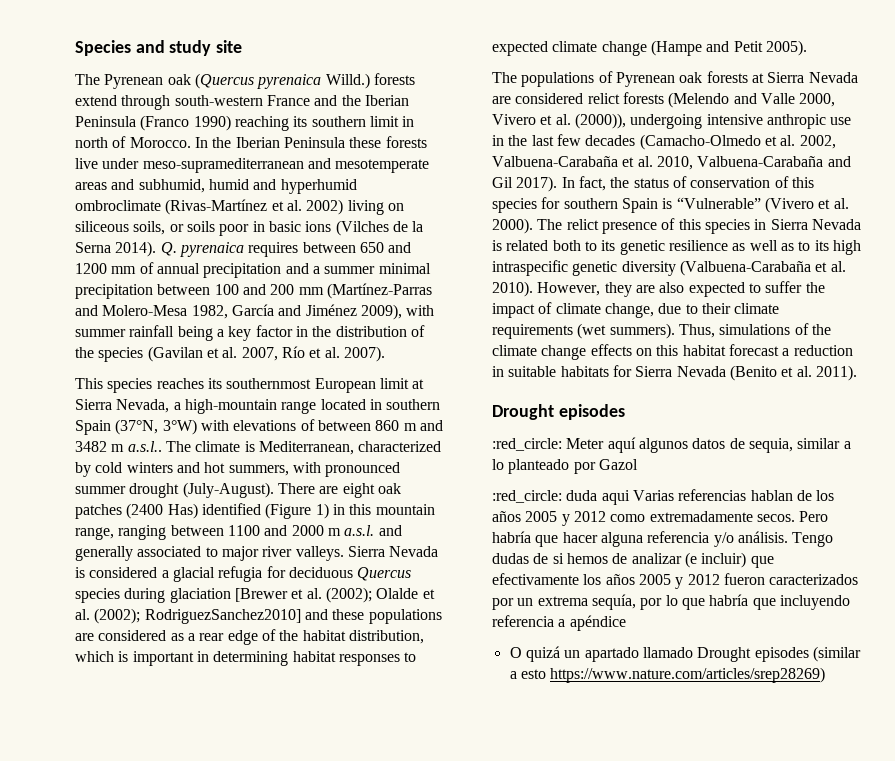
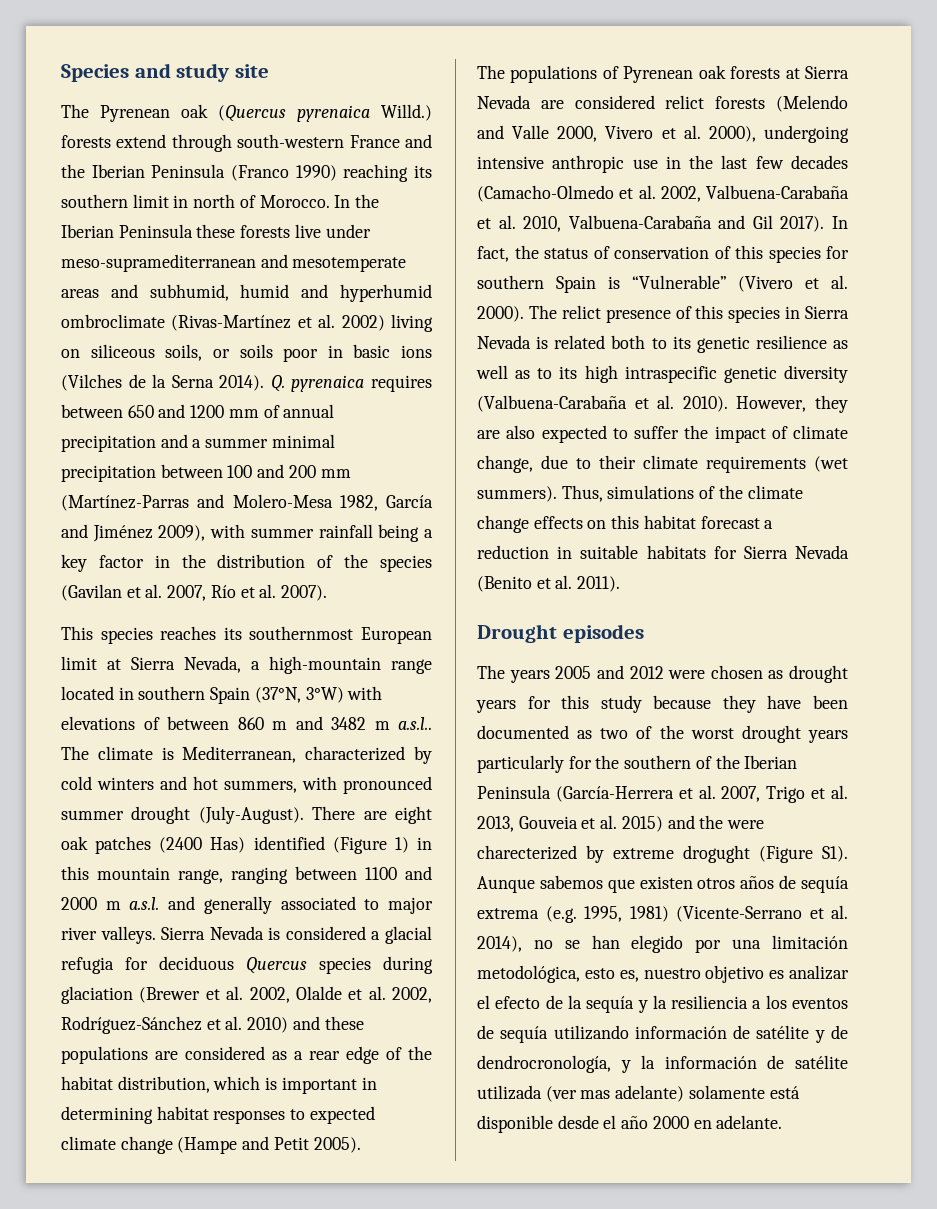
[234,587,372,603] [Brewer et al. (2002); -> [139,986,290,1003] (Brewer et al. 2002,
[94,608,301,624] (2002); RodriguezSanchez2010] -> [392,987,432,1003] [61,1016,289,1034] 2002, Rodríguez-Sánchez et al. 2010)
[574,113,626,129] (2000)), -> [708,126,756,142] 2000),
[492,437,851,453] [492,459,638,474] [492,489,835,505] [492,511,829,526] [492,531,834,547] [492,552,774,568] [492,573,859,589] [492,594,850,610] [492,615,626,631] [509,646,861,662] [509,667,826,683] :red_circle: Meter aquí algunos datos de sequia, similar a lo planteado por Gazol // :red_circle: duda aqui Varias referencias hablan de los años 2005 y 2012 como extremadamente secos. Pero habría que hacer alguna referencia y/o análisis. Tengo dudas de si hemos de analizar (e incluir) que efectivamente los años 2005 y 2012 fueron caracterizados por un extrema sequía, por lo que habría que incluyendo referencia a apéndice // O quizá un apartado llamado Drought episodes (similar a esto https://www.nature.com/articles/srep28269) -> [477,665,848,683] [476,695,848,713] [477,725,848,743] [477,755,798,773] [477,785,848,803] [477,815,765,832] [477,845,848,863] [477,875,849,893] [477,905,848,923] [477,935,848,953] [477,965,849,983] [477,995,848,1013] [477,1025,848,1043] [477,1055,848,1073] [477,1085,800,1102] [477,1115,783,1133] The years 2005 and 2012 were chosen as drought years for this study because they have been documented as two of the worst drought years particularly for the southern of the Iberian Peninsula (García-Herrera et al. 2007, Trigo et al. 2013, Gouveia et al. 2015) and the were charecterized by extreme drogught (Figure S1). Aunque sabemos que existen otros años de sequía extrema (e.g. 1995, 1981) (Vicente-Serrano et al. 2014), no se han elegido por una limitación metodológica, esto es, nuestro objetivo es analizar el efecto de la sequía y la resiliencia a los eventos de sequía utilizando información de satélite y de dendrocronología, y la información de satélite utilizada (ver mas adelante) solamente está disponible desde el año 2000 en adelante.

